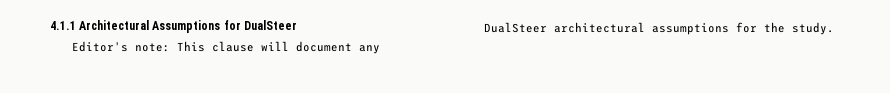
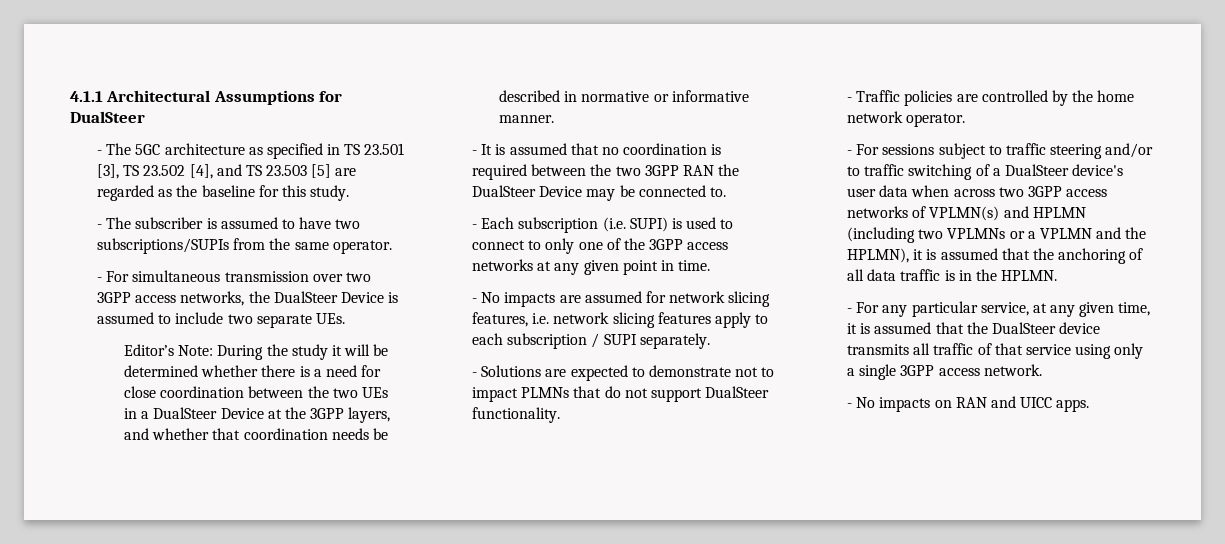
[72,41,381,54] [484,22,835,35] Editor's note: This clause will document any DualSteer architectural assumptions for the study. -> [96,143,405,159] [96,164,357,179] [96,185,350,201] [96,217,361,229] [96,238,392,254] [96,270,371,282] [96,291,399,306] [96,312,345,328] [123,344,389,360] [123,365,382,377] [123,386,388,398] [123,407,391,423] [123,428,388,440] [498,90,749,102] [498,115,554,123] [471,143,722,155] [471,164,740,180] [471,185,726,201] [471,217,734,233] [471,238,729,254] [471,259,711,275] [471,291,771,307] [471,312,769,328] [471,333,710,349] [471,365,775,381] [471,386,770,402] [471,407,560,423] [846,90,1135,106] [846,111,966,127] [846,143,1154,159] [846,164,1124,180] [846,185,1108,197] [846,206,1086,221] [846,227,1147,243] [846,248,1144,264] [846,269,1058,281] [846,301,1151,317] [846,322,1101,334] [846,343,1144,359] [846,364,1042,380] [846,396,1090,412] - The 5GC architecture as specified in TS 23.501 [3], TS 23.502 [4], and TS 23.503 [5] are regarded as the baseline for this study. // - The subscriber is assumed to have two subscriptions/SUPIs from the same operator. // - For simultaneous transmission over two 3GPP access networks, the DualSteer Device is assumed to include two separate UEs. // Editor’s Note: During the study it will be determined whether there is a need for close coordination between the two UEs in a DualSteer Device at the 3GPP layers, and whether that coordination needs be described in normative or informative manner. // - It is assumed that no coordination is required between the two 3GPP RAN the DualSteer Device may be connected to. // - Each subscription (i.e. SUPI) is used to connect to only one of the 3GPP access networks at any given point in time. // - No impacts are assumed for network slicing features, i.e. network slicing features apply to each subscription / SUPI separately. // - Solutions are expected to demonstrate not to impact PLMNs that do not support DualSteer functionality. // - Traffic policies are controlled by the home network operator. // - For sessions subject to traffic steering and/or to traffic switching of a DualSteer device's user data when across two 3GPP access networks of VPLMN(s) and HPLMN (including two VPLMNs or a VPLMN and the HPLMN), it is assumed that the anchoring of all data traffic is in the HPLMN. // - For any particular service, at any given time, it is assumed that the DualSteer device transmits all traffic of that service using only a single 3GPP access network. // - No impacts on RAN and UICC apps.

